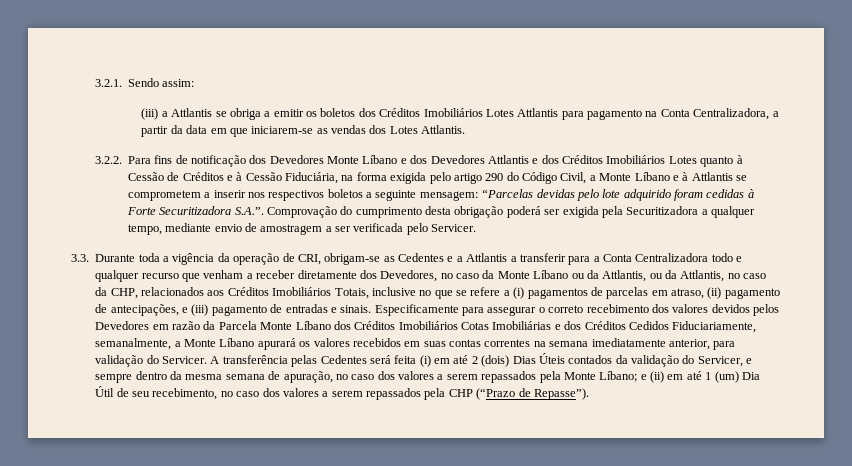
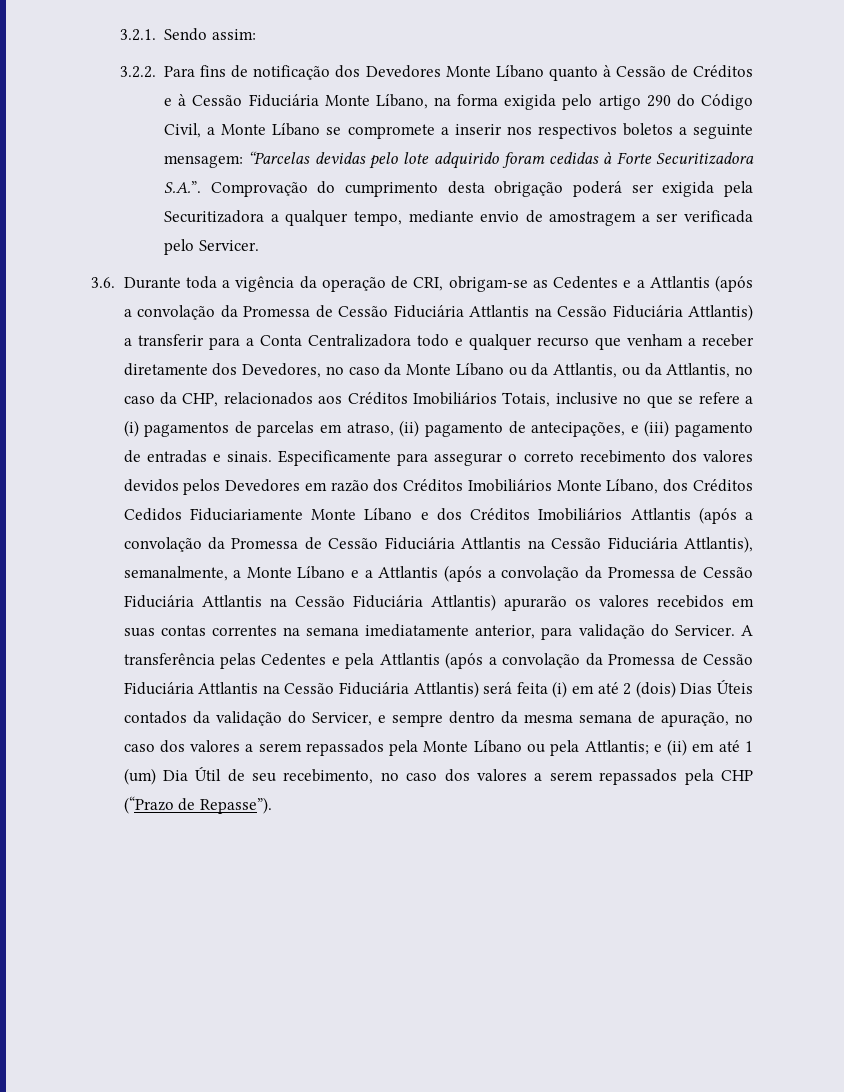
[141,108,779,120] [141,125,466,137] // (iii) a Attlantis se obriga a emitir os boletos dos Créditos Imobiliários Lotes Attlantis para pagamento na Conta Centralizadora, a partir da data em que iniciarem-se as vendas dos Lotes Attlantis. -> (256, 34) none
[400,155,697,164] e dos Devedores Attlantis e dos Créditos Imobiliários Lotes -> (544, 71) none
[284,172,338,184] Fiduciária, -> [248,94,428,109] Fiduciária Monte Líbano,
[672,172,747,181] [127,190,201,201] e à Attlantis se comprometem -> [326,124,435,139] se compromete
[71,254,89,262] 3.3. -> [91,277,115,288] 3.6.
(508, 257) none -> [715,275,753,292] [123,304,753,321] (após a convolação da Promessa de Cessão Fiduciária Attlantis na Cessão Fiduciária Attlantis)
[203,321,757,333] [95,338,296,350] da Parcela Monte Líbano dos Créditos Imobiliários Cotas Imobiliárias e dos Créditos Cedidos Fiduciariamente, semanalmente, a Monte Líbano apurará -> [373,479,753,494] [123,507,753,524] [123,536,753,553] [123,565,753,582] [123,594,567,611] dos Créditos Imobiliários Monte Líbano, dos Créditos Cedidos Fiduciariamente Monte Líbano e dos Créditos Imobiliários Attlantis (após a convolação da Promessa de Cessão Fiduciária Attlantis na Cessão Fiduciária Attlantis), semanalmente, a Monte Líbano e a Attlantis (após a convolação da Promessa de Cessão Fiduciária Attlantis na Cessão Fiduciária Attlantis) apurarão
(367, 359) none -> [331,652,753,669] [123,681,479,698] e pela Attlantis (após a convolação da Promessa de Cessão Fiduciária Attlantis na Cessão Fiduciária Attlantis)
[599,371,638,382] Líbano; -> [473,740,649,756] Líbano ou pela Attlantis;

